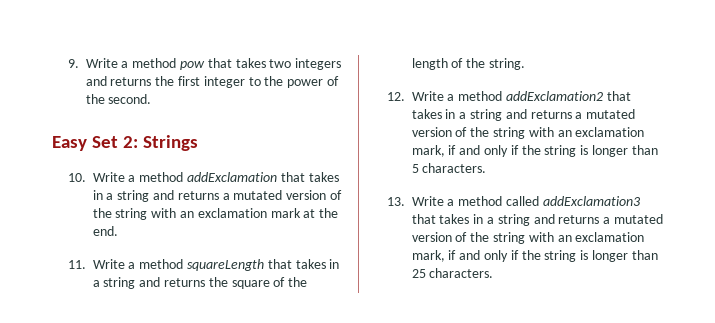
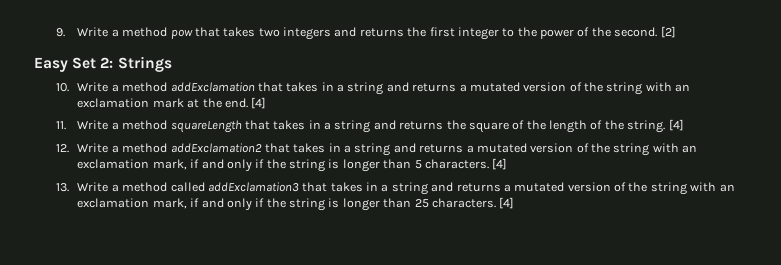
(152, 99) none -> [660,26,676,38] [2]
(118, 231) none -> [251,97,267,109] [4]
(526, 64) none -> [668,119,684,131] [4]
(487, 168) none -> [492,158,508,170] [4]
(494, 273) none -> [499,197,515,209] [4]

